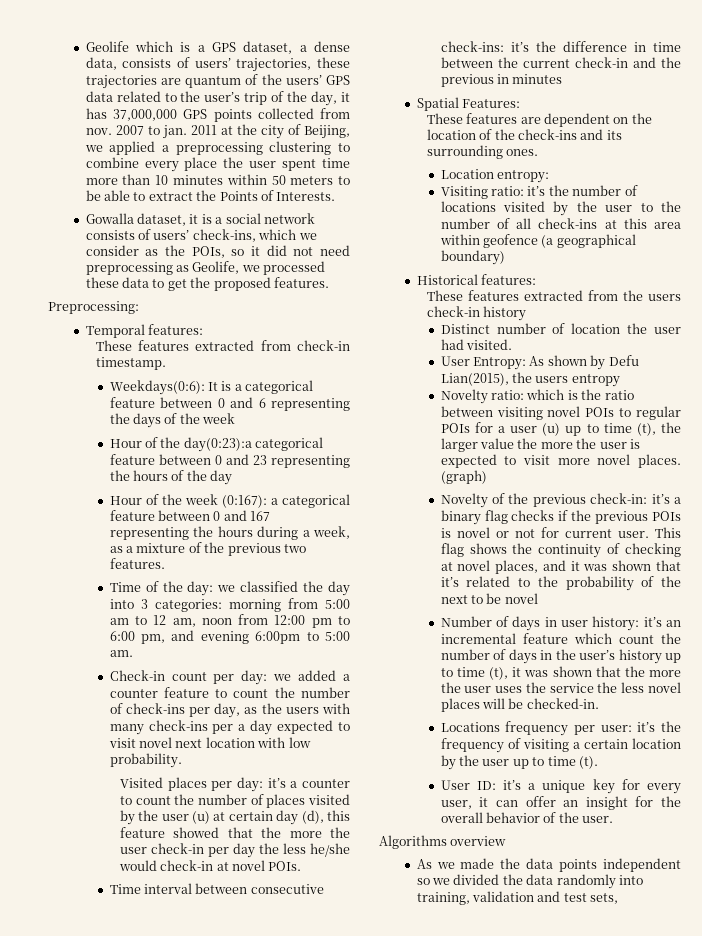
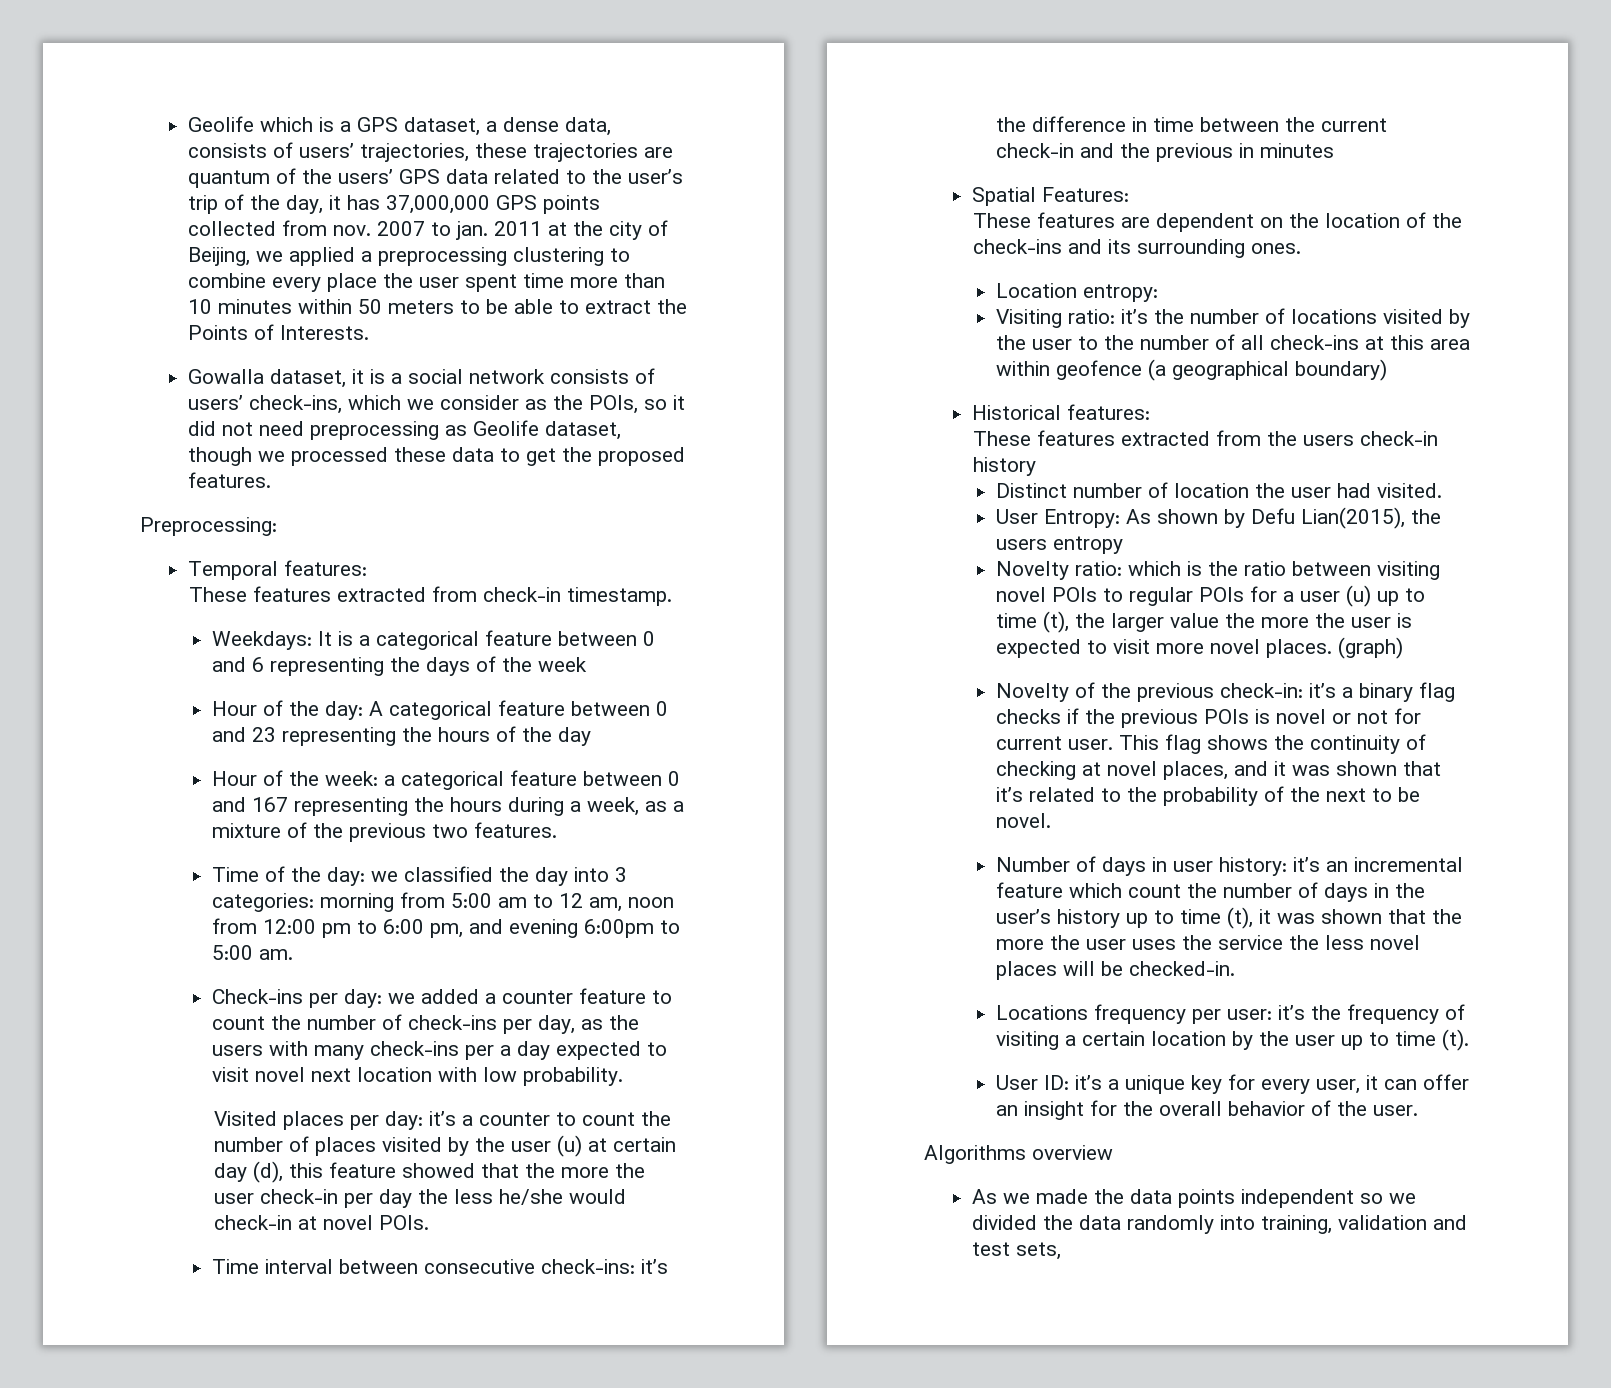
[192,261,240,274] Geolife, -> [472,420,621,440] [187,447,252,466] Geolife dataset, though
[109,380,205,395] Weekdays(0:6): -> [212,631,313,650] Weekdays:
[183,437,252,452] day(0:23):a -> [325,701,384,720] day: A
[184,494,267,508] week (0:167): -> [325,771,379,786] week:
[109,670,207,681] Check-in count -> [212,989,304,1004] Check-ins
[504,593,538,604] novel -> [996,813,1052,828] novel.

